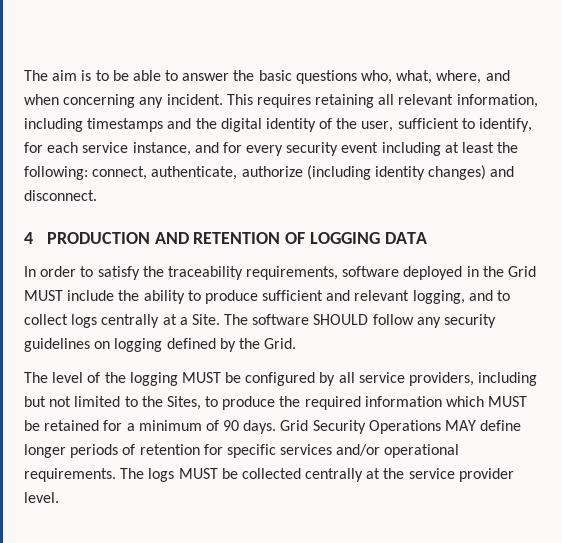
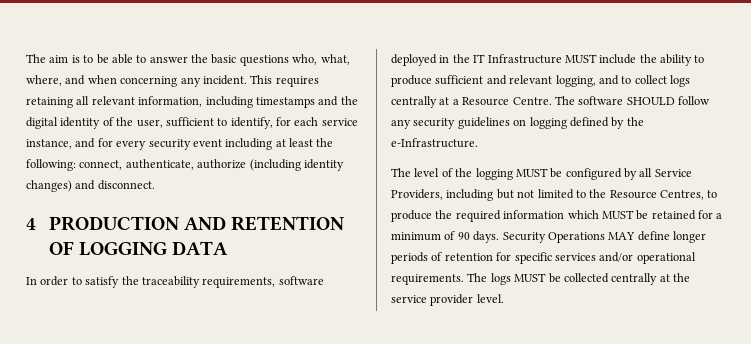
[508,266,537,277] Grid -> [473,54,562,64] IT Infrastructure
[191,314,220,325] Site. -> [462,97,552,106] Resource Centre.
[264,338,297,349] Grid. -> [391,138,478,148] e-Infrastructure.
[358,372,475,386] service providers, -> [654,169,692,177] [391,189,443,200] Service Providers,
[166,396,201,410] Sites, -> [609,190,704,200] Resource Centres,
[280,420,309,431] Grid -> (500, 237) none

